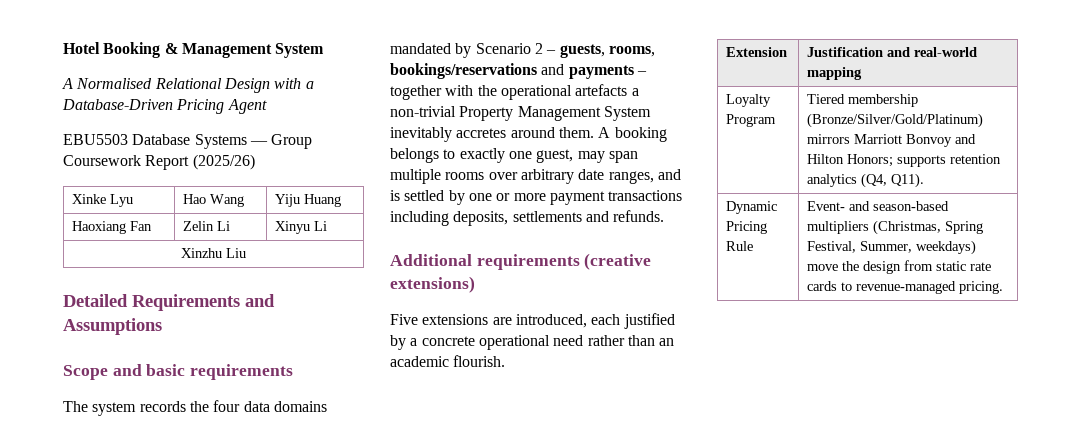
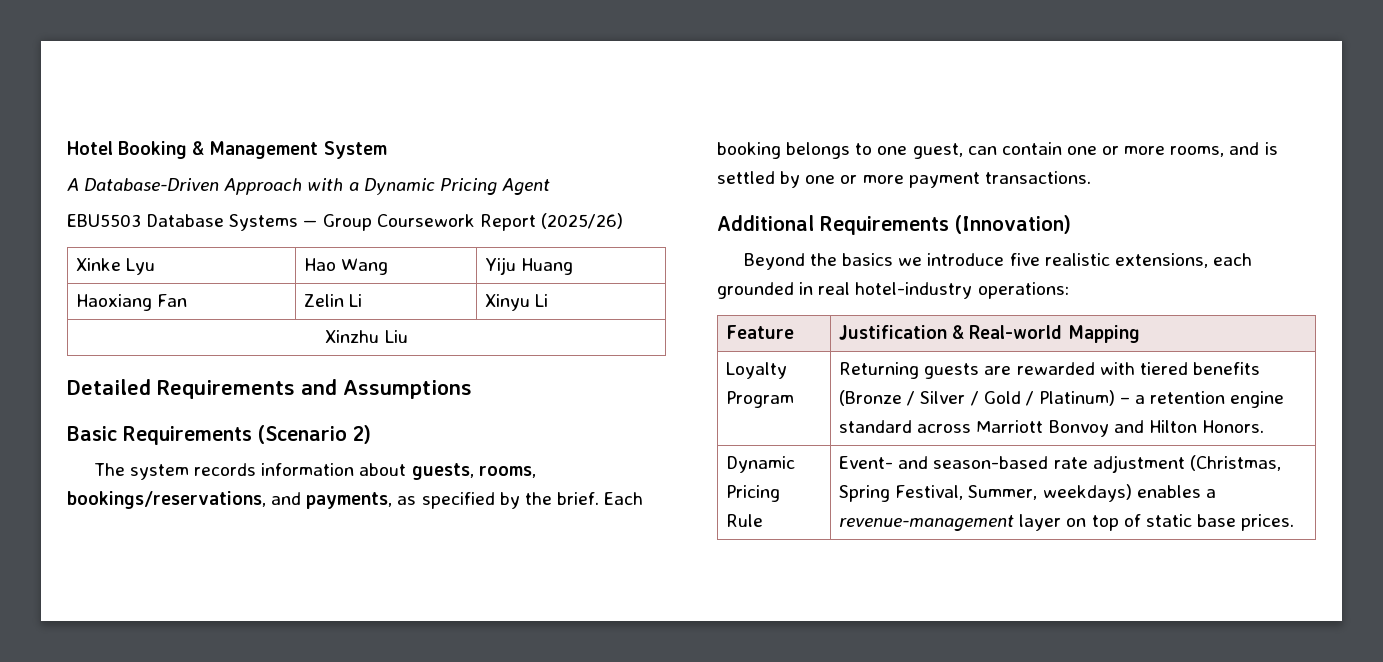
[76,78,270,93] Normalised Relational Design -> [84,178,303,195] Database-Driven Approach
[62,99,173,110] Database-Driven -> [363,178,435,195] Dynamic
[63,364,294,380] Scope and basic requirements -> [67,425,371,445] Basic Requirements (Scenario 2)
[189,400,327,412] [390,43,655,58] [390,63,647,79] [390,84,639,100] [390,106,651,121] [390,127,611,142] the four data domains mandated by Scenario 2 – guests, rooms, bookings/reservations and payments – together with the operational artefacts a non-trivial Property Management System inevitably accretes around them. A -> [261,463,536,480] [67,491,644,509] information about guests, rooms, bookings/reservations, and payments, as specified by the brief. Each
[459,148,505,163] exactly -> (873, 149) none
[577,151,638,163] [390,169,654,184] may span multiple rooms over arbitrary date ranges, -> [967,142,1225,157] can contain one or more rooms,
[608,190,683,201] [390,210,665,226] [390,253,652,270] [390,276,475,293] [390,313,675,329] [390,335,675,350] [390,355,506,367] [725,47,787,57] [806,47,977,57] [806,67,862,80] [725,94,771,107] [725,114,776,127] [806,94,918,107] [806,113,983,128] [806,134,976,147] [806,154,1001,167] [806,173,924,188] transactions including deposits, settlements and refunds. // Additional requirements (creative extensions) // Five extensions are introduced, each justified by a concrete operational need rather than an academic flourish. // Extension | Justification and real-world mapping // Loyalty Program | Tiered membership (Bronze/Silver/Gold/Platinum) mirrors Marriott Bonvoy and Hilton Honors; supports retention analytics (Q4, Q11). -> [984,171,1091,184] [717,215,1071,235] [743,253,1252,270] [717,282,1069,299] [726,325,795,339] [839,325,1140,343] [726,362,788,379] [726,391,795,408] [839,362,1260,379] [839,390,1285,408] [839,420,1264,437] transactions. // Additional Requirements (Innovation) // Beyond the basics we introduce five realistic extensions, each grounded in real hotel-industry operations: // Feature | Justification & Real-world Mapping // Loyalty Program | Returning guests are rewarded with tiered benefits (Bronze / Silver / Gold / Platinum) – a retention engine standard across Marriott Bonvoy and Hilton Honors.
[806,221,869,234] multipliers -> [1053,455,1185,473] rate adjustment
[806,260,991,274] [806,281,1003,294] move the design from static rate cards to revenue-managed pricing. -> [1136,485,1216,498] [839,514,1295,531] enables a revenue-management layer on top of static base prices.

